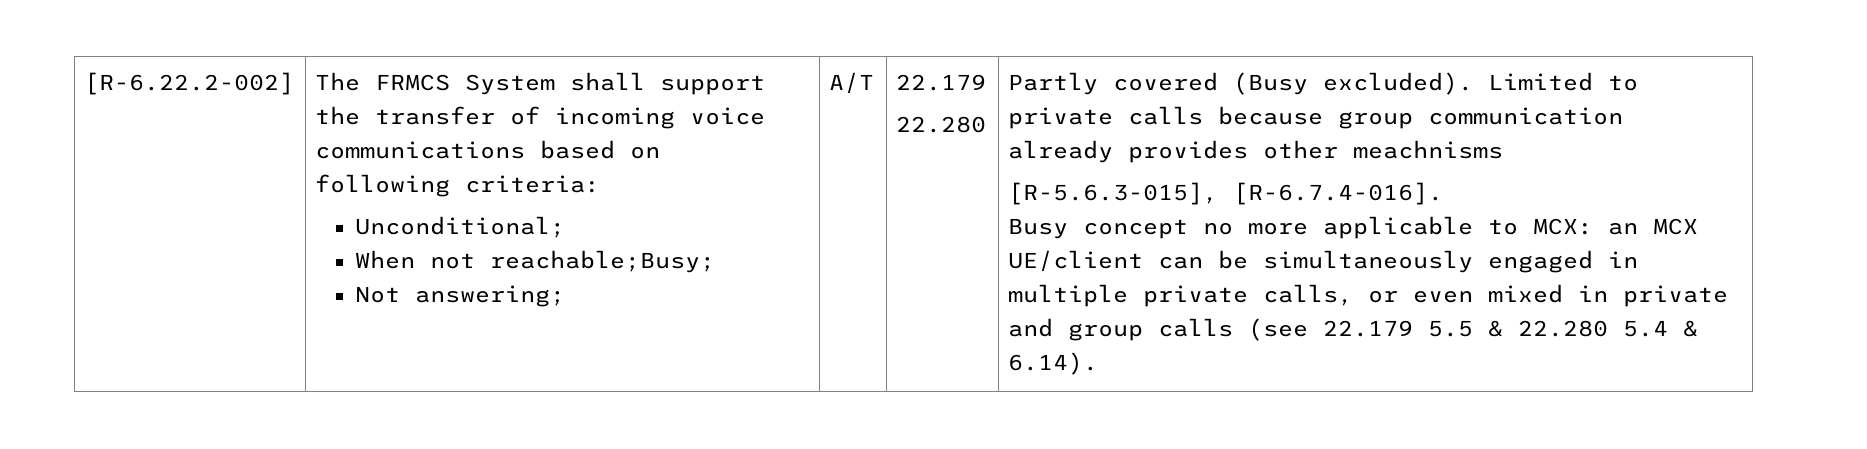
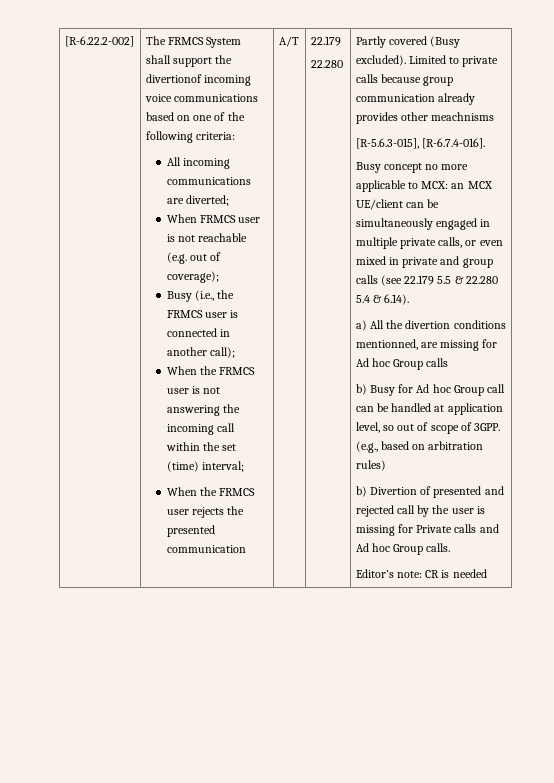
[375,106,541,125] transfer of -> [145,74,202,83] divertionof
(661, 152) none -> [193,112,245,121] one of the
[355,216,566,238] [355,250,716,273] [355,285,566,307] Unconditional; // When not reachable;Busy; // Not answering; -> [166,157,231,169] [166,177,251,185] [166,195,230,206] [166,214,261,223] [166,233,248,242] [166,252,222,264] [166,271,219,283] [166,290,235,302] [166,310,239,318] [166,328,231,337] [166,347,236,358] [166,366,256,375] [166,386,221,394] [166,404,241,416] [166,423,236,435] [165,442,237,451] [166,461,245,472] [166,487,256,496] [166,506,245,518] [166,525,215,537] [166,545,246,553] All incoming communications are diverted; // When FRMCS user is not reachable (e.g. out of coverage); // Busy (i.e., the FRMCS user is connected in another call); // When the FRMCS user is not answering the incoming call within the set (time) interval; // When the FRMCS user rejects the presented communication
(1099, 363) none -> [355,320,506,331] [355,339,498,351] [355,358,449,370] [355,384,506,396] [355,403,503,415] [355,422,501,434] [355,441,484,453] [355,460,386,471] [355,486,504,498] [355,505,485,517] [355,524,499,536] [355,543,451,555] [355,569,487,578] // a) All the divertion conditions mentionned, are missing for Ad hoc Group calls // b) Busy for Ad hoc Group call can be handled at application level, so out of scope of 3GPP. (e.g., based on arbitration rules) // b) Divertion of presented and rejected call by the user is missing for Private calls and Ad hoc Group calls. // Editor’s note: CR is needed

